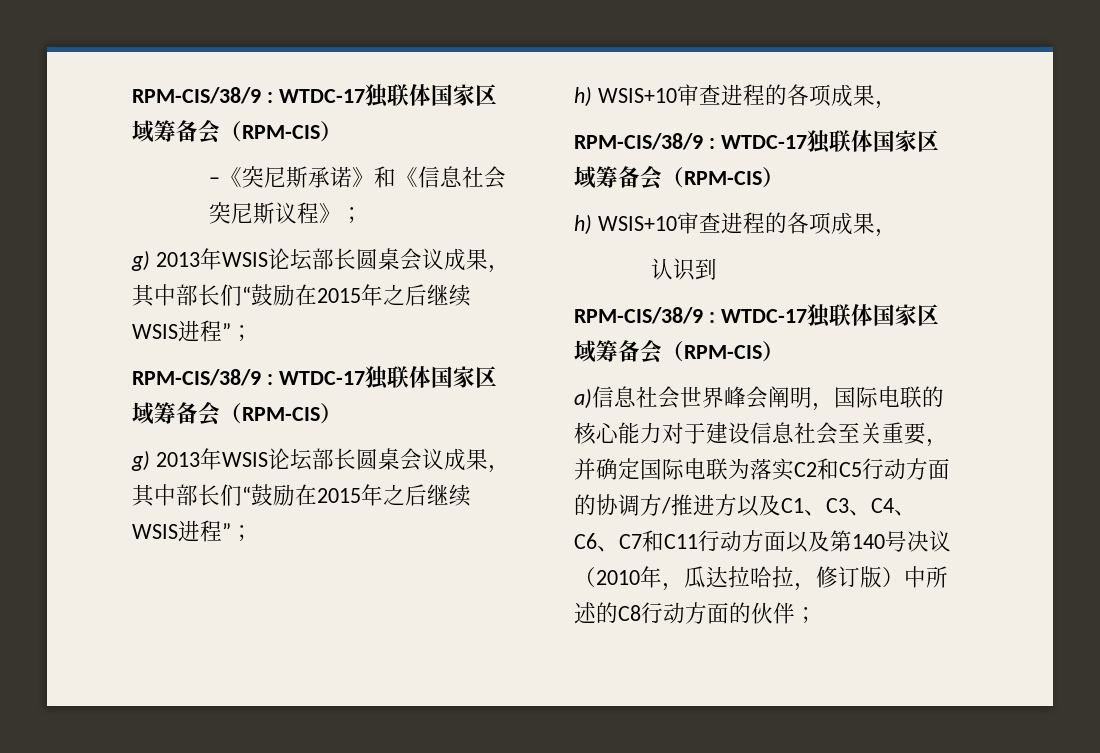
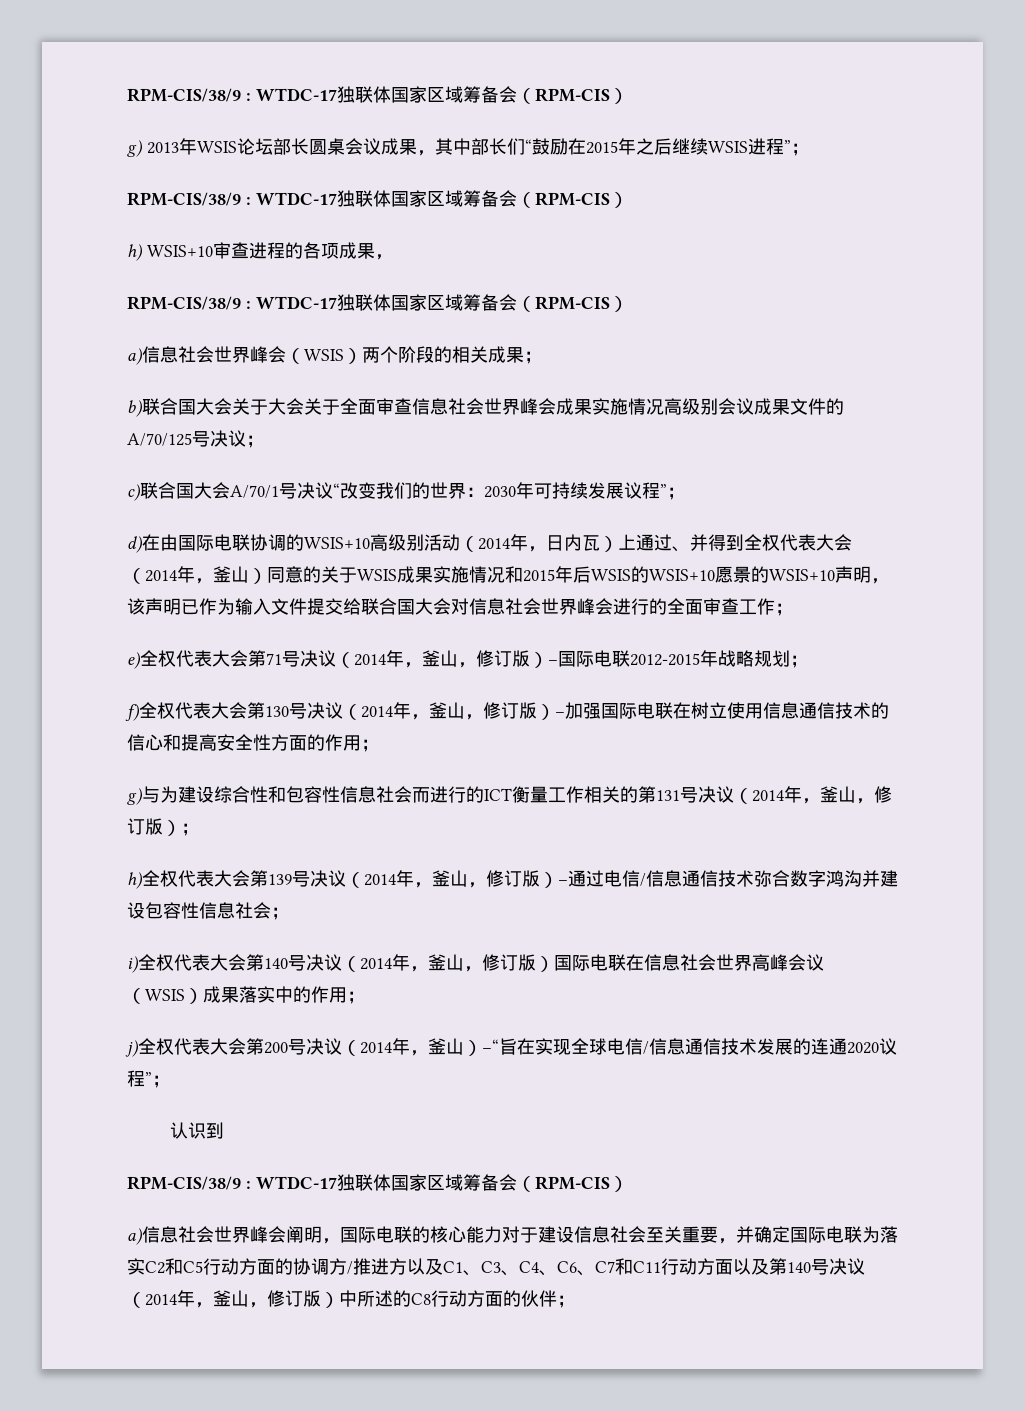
[208,166,506,189] [208,202,363,224] // –《突尼斯承诺》和《信息社会突尼斯议程》； -> (628, 96) none
[131,448,510,473] [132,484,471,507] [132,520,253,542] // g) 2013年WSIS论坛部长圆桌会议成果，其中部长们“鼓励在2015年之后继续WSIS进程”； -> (628, 200) none
[574,212,897,237] h) WSIS+10审查进程的各项成果， -> [127,346,542,365] [127,398,844,417] [127,430,264,448] [127,482,685,501] [127,534,852,553] [127,566,889,584] [127,598,793,616] [127,650,808,669] [125,702,889,721] [127,734,379,752] [127,786,892,805] [127,818,199,836] [127,870,898,889] [127,902,289,920] [127,954,824,973] [127,986,365,1004] [125,1038,897,1057] [127,1070,170,1088] a)信息社会世界峰会（WSIS）两个阶段的相关成果； // b)联合国大会关于大会关于全面审查信息社会世界峰会成果实施情况高级别会议成果文件的A/70/125号决议； // c)联合国大会A/70/1号决议“改变我们的世界：2030年可持续发展议程”； // d)在由国际电联协调的WSIS+10高级别活动（2014年，日内瓦）上通过、并得到全权代表大会（2014年，釜山）同意的关于WSIS成果实施情况和2015年后WSIS的WSIS+10愿景的WSIS+10声明，该声明已作为输入文件提交给联合国大会对信息社会世界峰会进行的全面审查工作； // e)全权代表大会第71号决议（2014年，釜山，修订版）–国际电联2012-2015年战略规划； // f)全权代表大会第130号决议（2014年，釜山，修订版）–加强国际电联在树立使用信息通信技术的信心和提高安全性方面的作用； // g)与为建设综合性和包容性信息社会而进行的ICT衡量工作相关的第131号决议（2014年，釜山，修订版）； // h)全权代表大会第139号决议（2014年，釜山，修订版）–通过电信/信息通信技术弥合数字鸿沟并建设包容性信息社会； // i)全权代表大会第140号决议（2014年，釜山，修订版）国际电联在信息社会世界高峰会议（WSIS）成果落实中的作用； // j)全权代表大会第200号决议（2014年，釜山）–“旨在实现全球电信/信息通信技术发展的连通2020议程”；
[596,566,794,591] 2010年，瓜达拉哈拉 -> [145,1290,249,1308] 2014年，釜山

